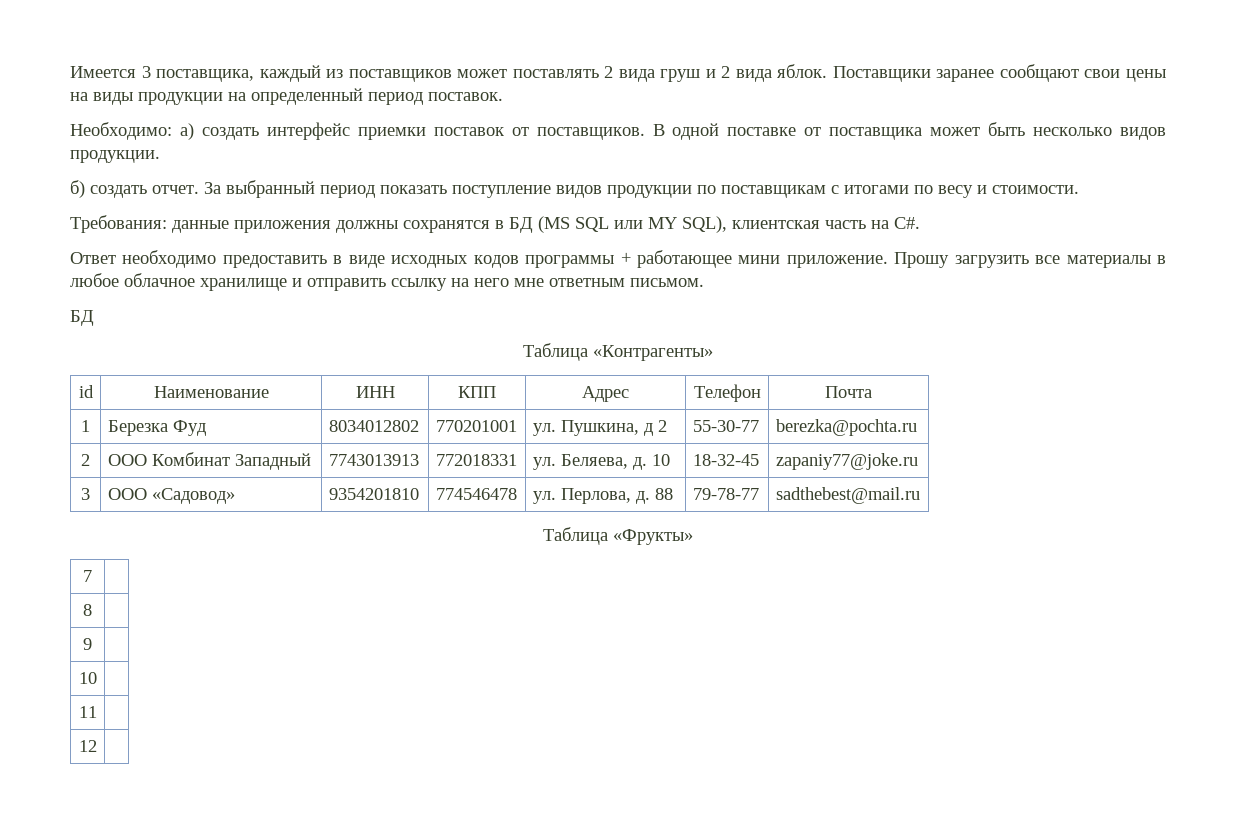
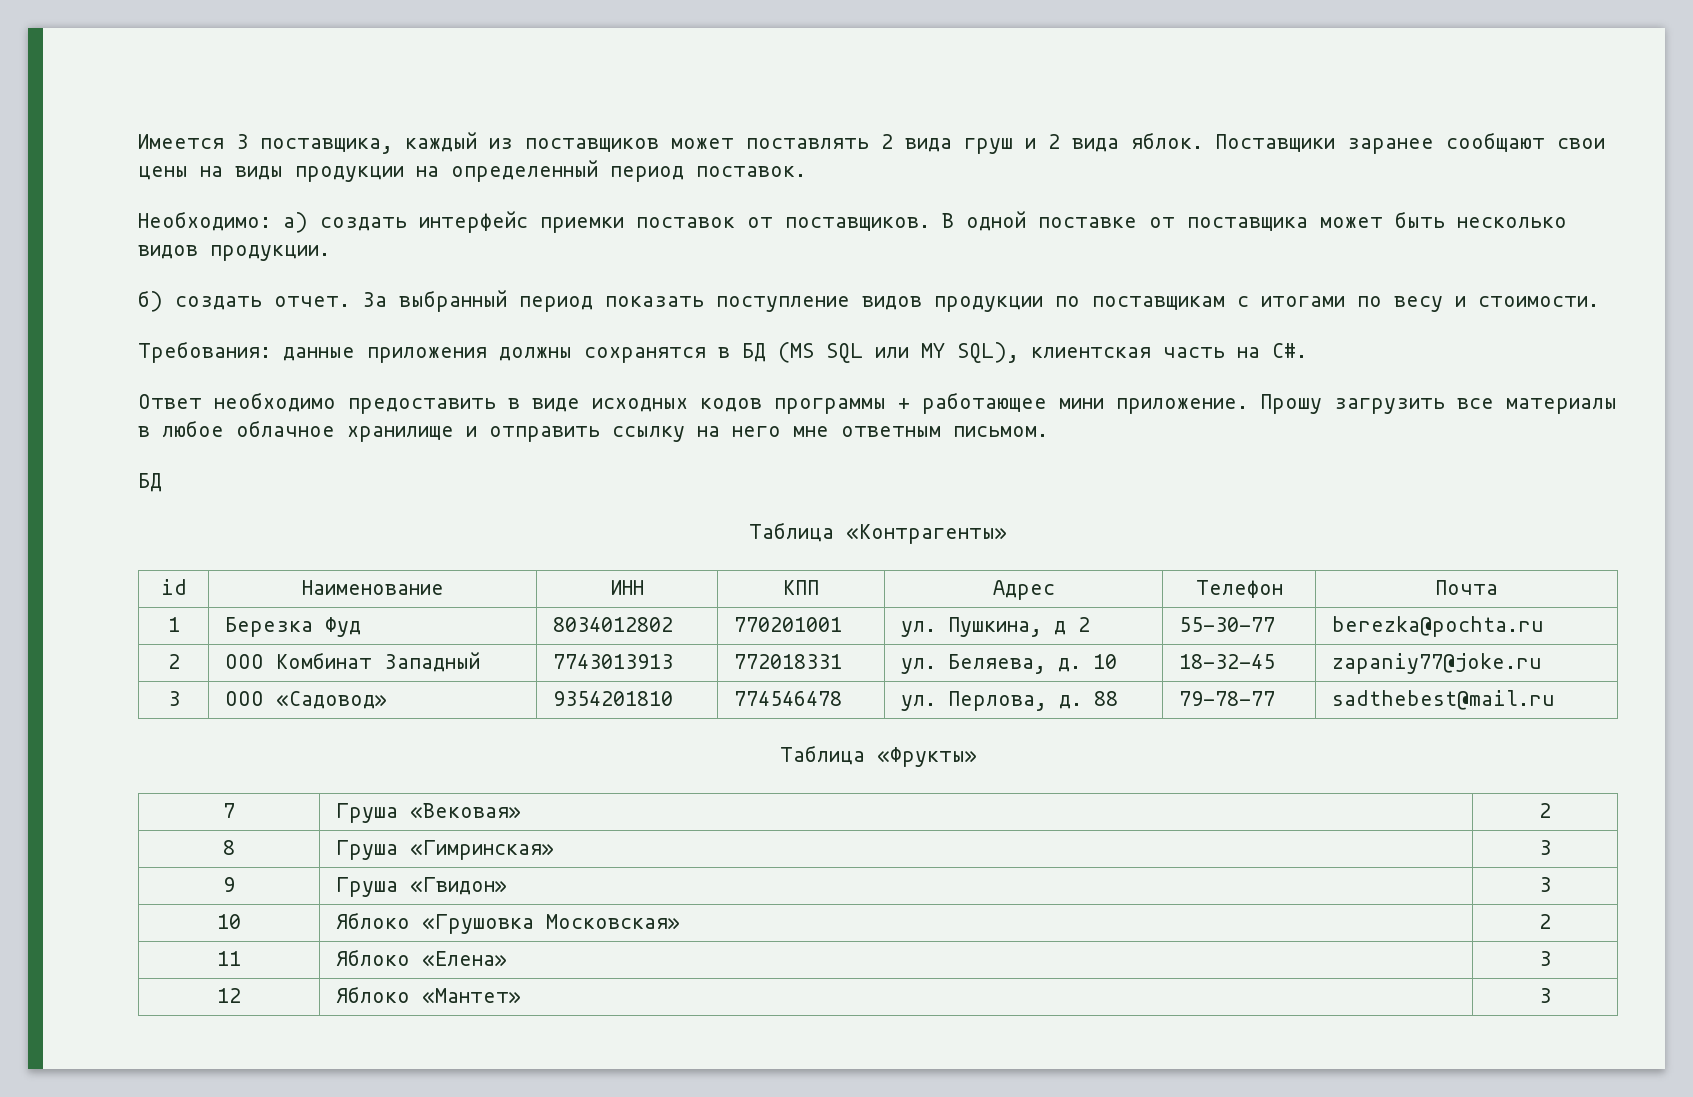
[83,604,92,616] [83,638,92,650] [78,672,97,684] [78,706,97,718] [78,740,97,752] // 8 | // 9 | // 10 | // 11 | // 12 | -> [335,803,521,823] [1539,803,1551,818] [223,840,235,855] [335,840,554,860] [1539,840,1551,855] [223,877,235,892] [335,877,507,897] [1539,877,1551,892] [217,914,241,929] [335,912,680,934] [1539,914,1551,929] [217,951,241,966] [335,949,507,967] [1539,951,1551,966] [217,988,241,1003] [335,986,521,1004] [1539,988,1551,1003] Груша «Вековая» | 2 // 8 | Груша «Гимринская» | 3 // 9 | Груша «Гвидон» | 3 // 10 | Яблоко «Грушовка Московская» | 2 // 11 | Яблоко «Елена» | 3 // 12 | Яблоко «Мантет» | 3

